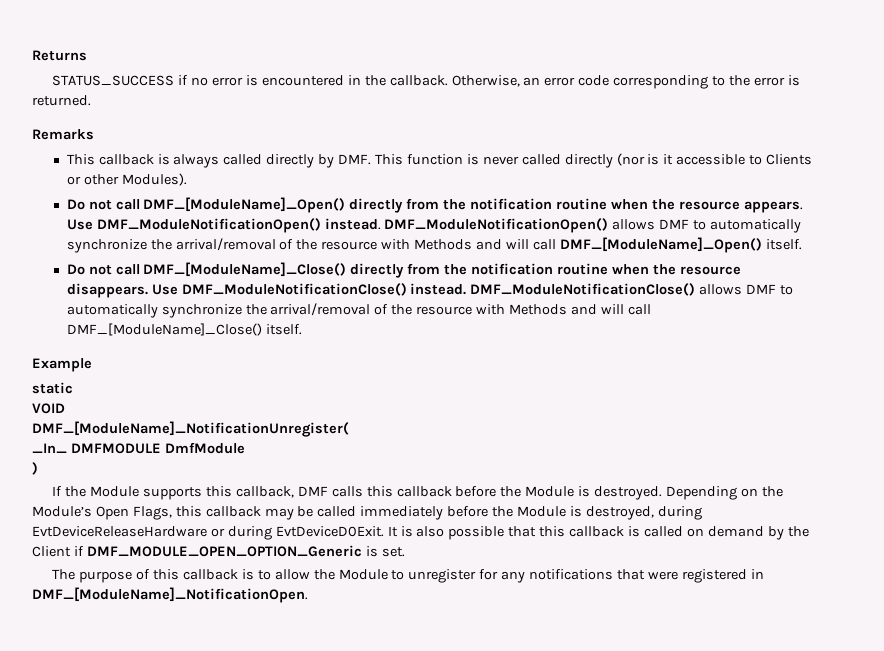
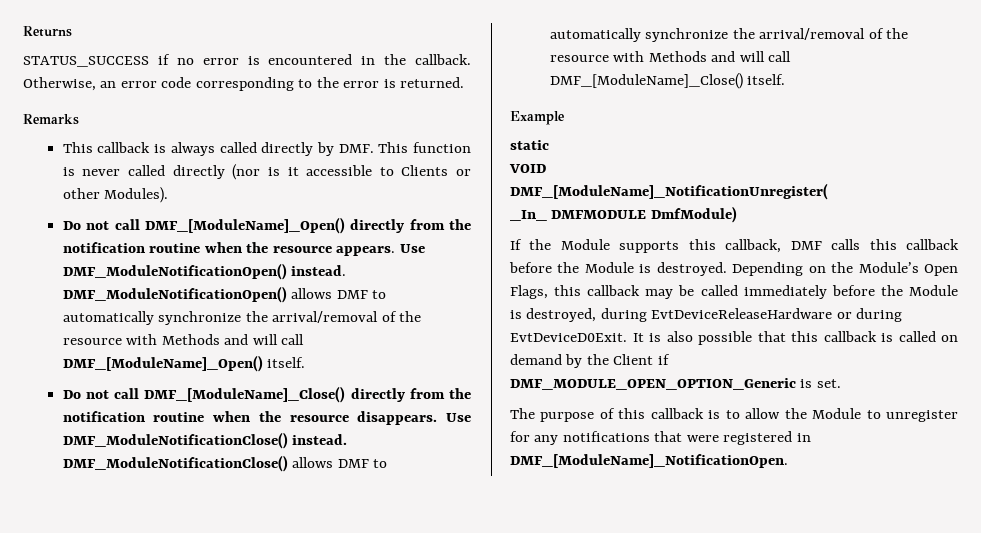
[164,442,245,454] [32,462,38,475] DmfModule // ) -> [650,206,737,223] DmfModule)

